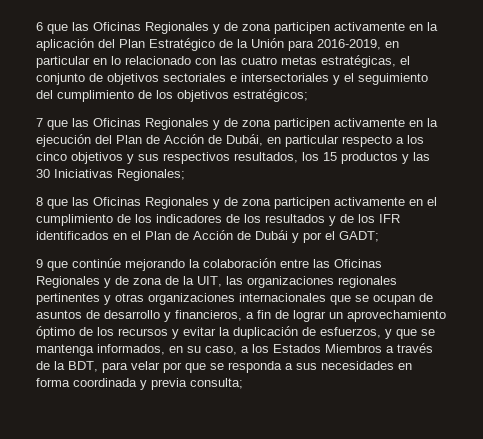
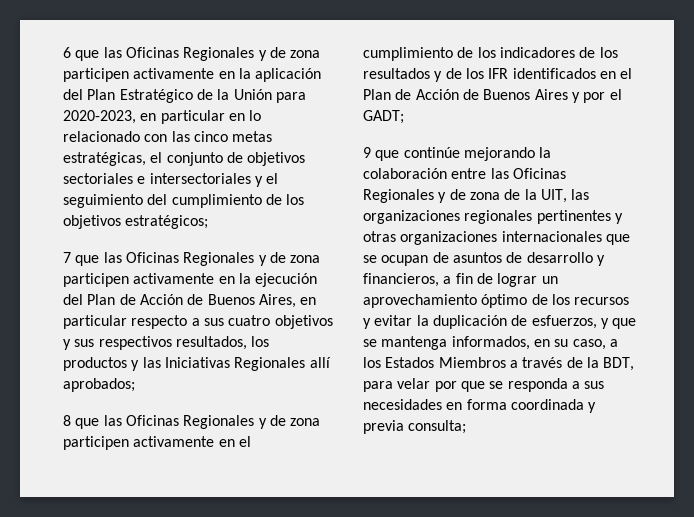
[317,39,381,50] 2016-2019, -> [63,110,136,124] 2020-2023,
[241,56,277,65] cuatro -> [193,131,228,142] cinco
[226,134,263,146] Dubái, -> [207,294,296,308] Buenos Aires,
[407,135,424,144] [36,152,67,161] los cinco -> [203,315,271,326] sus cuatro
[323,152,337,161] 15 -> (270, 341) none
[36,169,185,181] 30 Iniciativas Regionales; -> [164,357,331,371] [63,378,135,392] Iniciativas Regionales allí aprobados;
[255,230,288,240] Dubái -> [483,89,568,100] Buenos Aires

